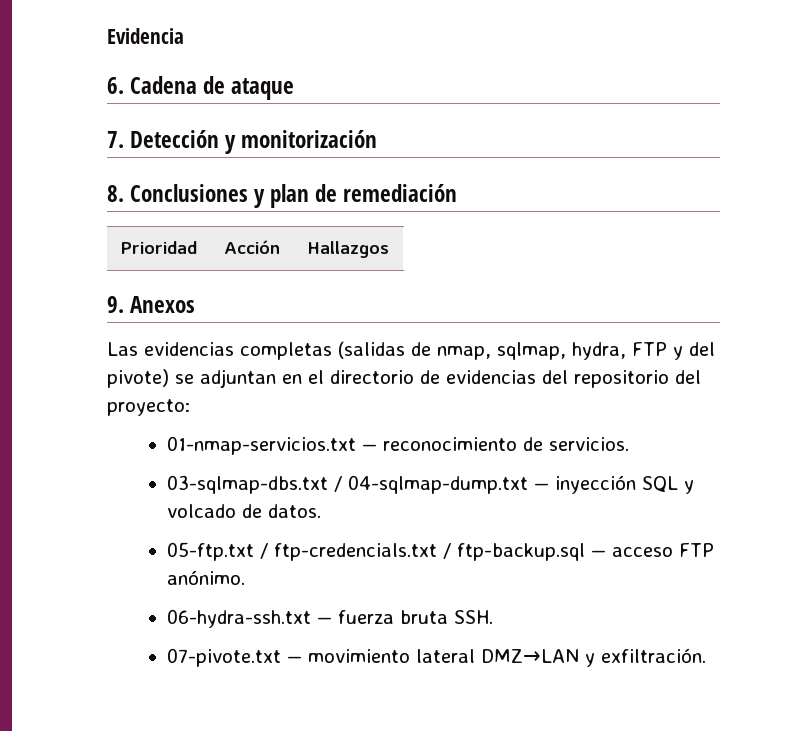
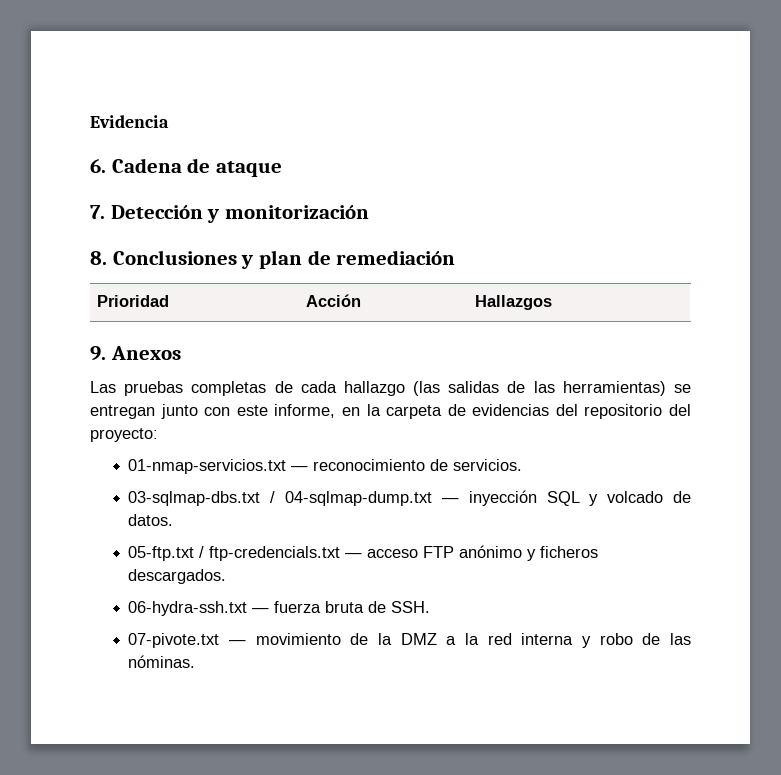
[144,341,715,360] [107,369,414,388] evidencias completas (salidas de nmap, sqlmap, hydra, FTP y del pivote) se adjuntan en el directorio -> [124,381,691,396] [90,404,443,419] pruebas completas de cada hallazgo (las salidas de las herramientas) se entregan junto con este informe, en la carpeta
[443,543,586,561] / ftp-backup.sql -> (341, 553) none
[167,570,246,585] anónimo. -> [459,545,599,561] [128,569,227,584] anónimo y ficheros descargados.
(449, 617) none -> [368,601,387,613] de
[416,648,707,667] lateral DMZ→LAN y exfiltración. -> [350,633,691,648] [128,655,196,668] de la DMZ a la red interna y robo de las nóminas.

